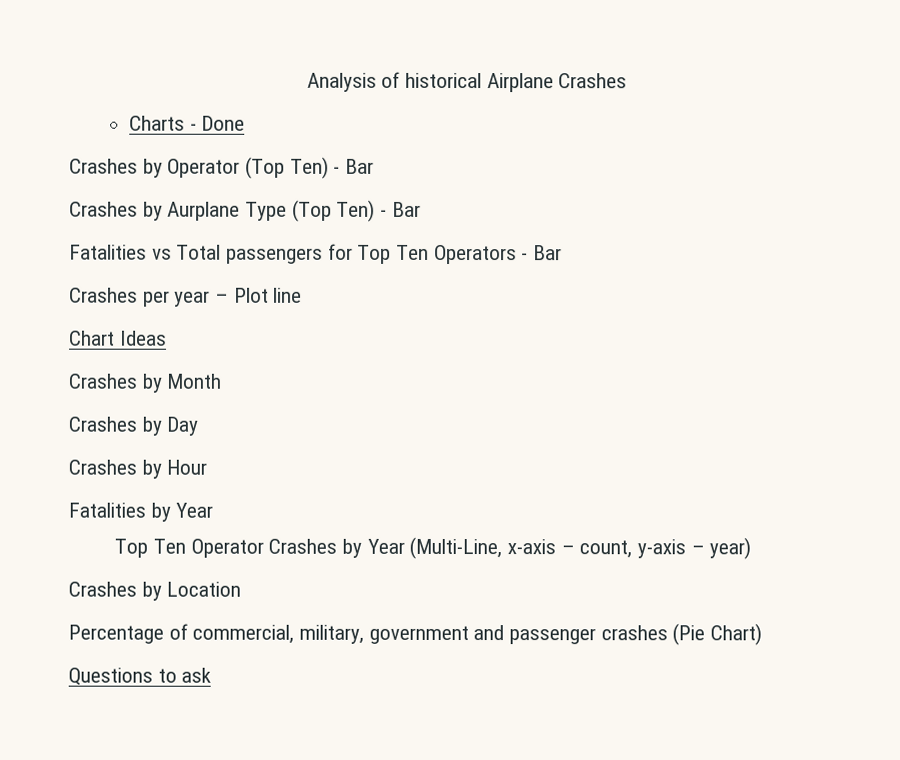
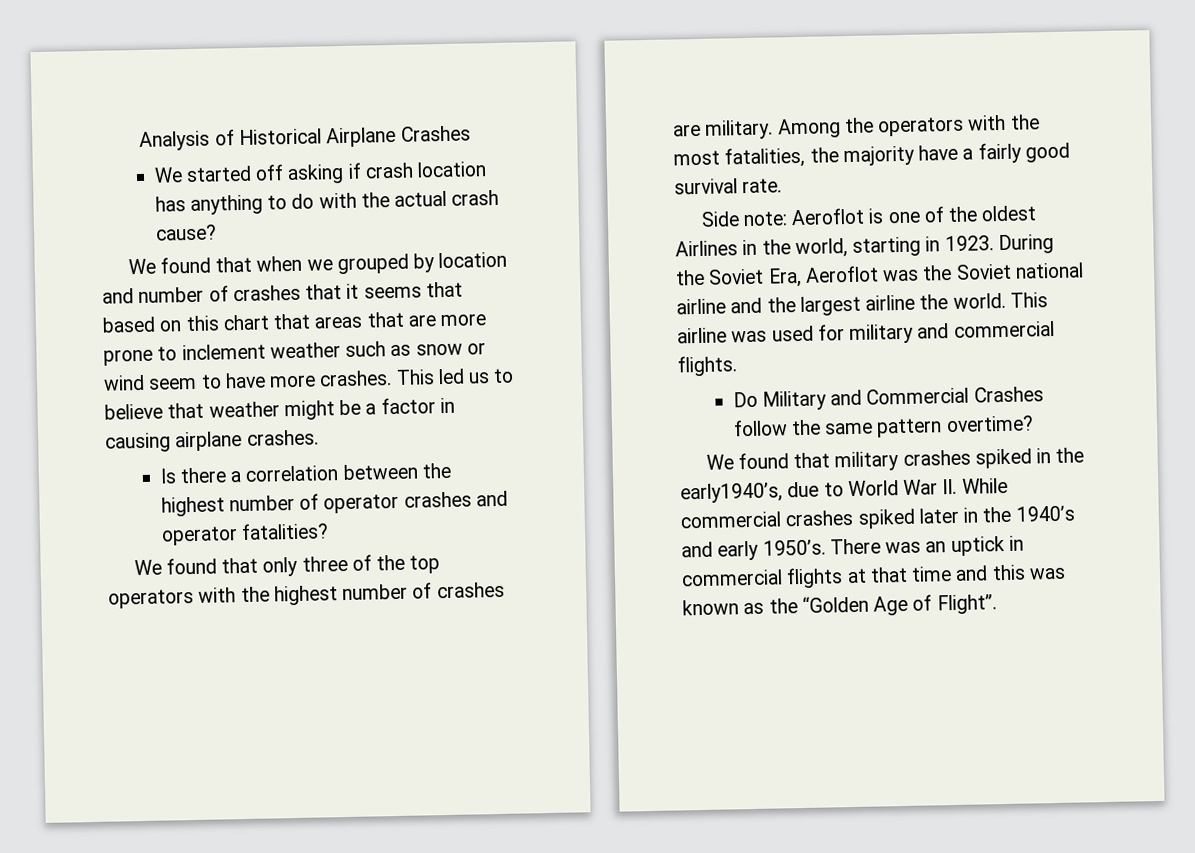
[405,72,482,89] historical -> [239,128,322,146] Historical
[128,115,246,131] [69,156,375,179] [69,199,421,222] [69,243,563,265] [69,287,303,307] [69,330,167,346] [68,373,223,393] [68,416,199,436] [68,459,208,479] [68,502,214,522] [114,536,752,560] [68,581,242,601] [68,623,763,646] [68,667,212,686] Charts - Done // Crashes by Operator (Top Ten) - Bar // Crashes by Aurplane Type (Top Ten) - Bar // Fatalities vs Total passengers for Top Ten Operators - Bar // Crashes per year – Plot line // Chart Ideas // Crashes by Month // Crashes by Day // Crashes by Hour // Fatalities by Year // Top Ten Operator Crashes by Year (Multi-Line, x-axis – count, y-axis – year) // Crashes by Location // Percentage of commercial, military, government and passenger crashes (Pie Chart) // Questions to ask -> [153,161,488,185] [154,189,500,216] [154,224,217,241] [127,251,508,275] [102,281,463,304] [102,311,487,333] [103,341,486,366] [103,368,515,391] [104,397,455,421] [105,429,319,453] [159,462,451,484] [160,490,508,517] [160,522,329,546] [133,554,441,577] [108,581,505,609] [673,114,1040,140] [673,142,1070,169] [674,178,783,195] [700,205,1038,227] [675,233,1054,259] [675,262,1084,288] [676,292,1048,316] [677,320,1055,345] [677,355,738,377] [732,386,1044,411] [732,415,1034,438] [705,447,1085,472] [680,477,1008,504] [680,505,1075,529] [681,535,1024,561] [681,564,1066,589] [682,594,997,616] We started off asking if crash location has anything to do with the actual crash cause? // We found that when we grouped by location and number of crashes that it seems that based on this chart that areas that are more prone to inclement weather such as snow or wind seem to have more crashes. This led us to believe that weather might be a factor in causing airplane crashes. // Is there a correlation between the highest number of operator crashes and operator fatalities? // We found that only three of the top operators with the highest number of crashes are military. Among the operators with the most fatalities, the majority have a fairly good survival rate. // Side note: Aeroflot is one of the oldest Airlines in the world, starting in 1923. During the Soviet Era, Aeroflot was the Soviet national airline and the largest airline the world. This airline was used for military and commercial flights. // Do Military and Commercial Crashes follow the same pattern overtime? // We found that military crashes spiked in the early1940’s, due to World War II. While commercial crashes spiked later in the 1940’s and early 1950’s. There was an uptick in commercial flights at that time and this was known as the “Golden Age of Flight”.

